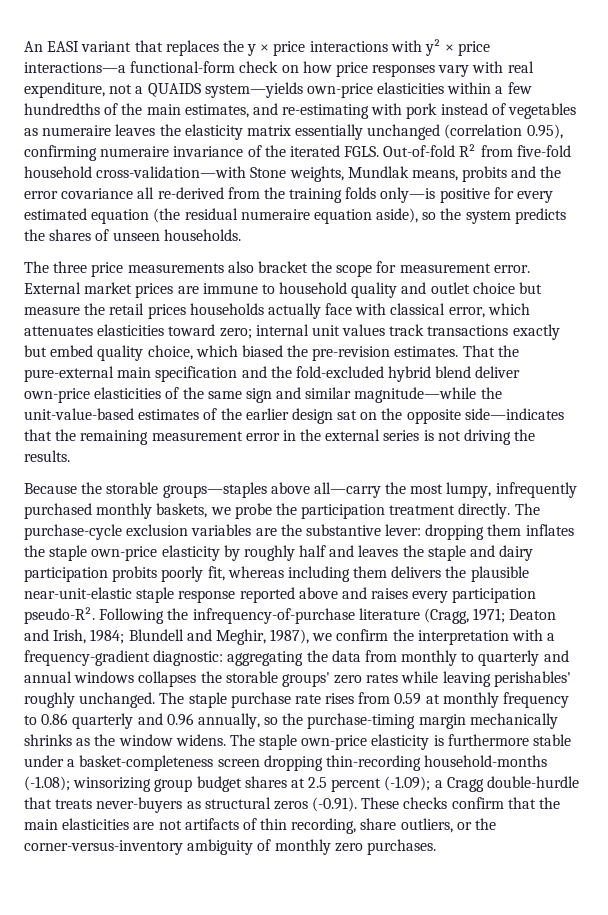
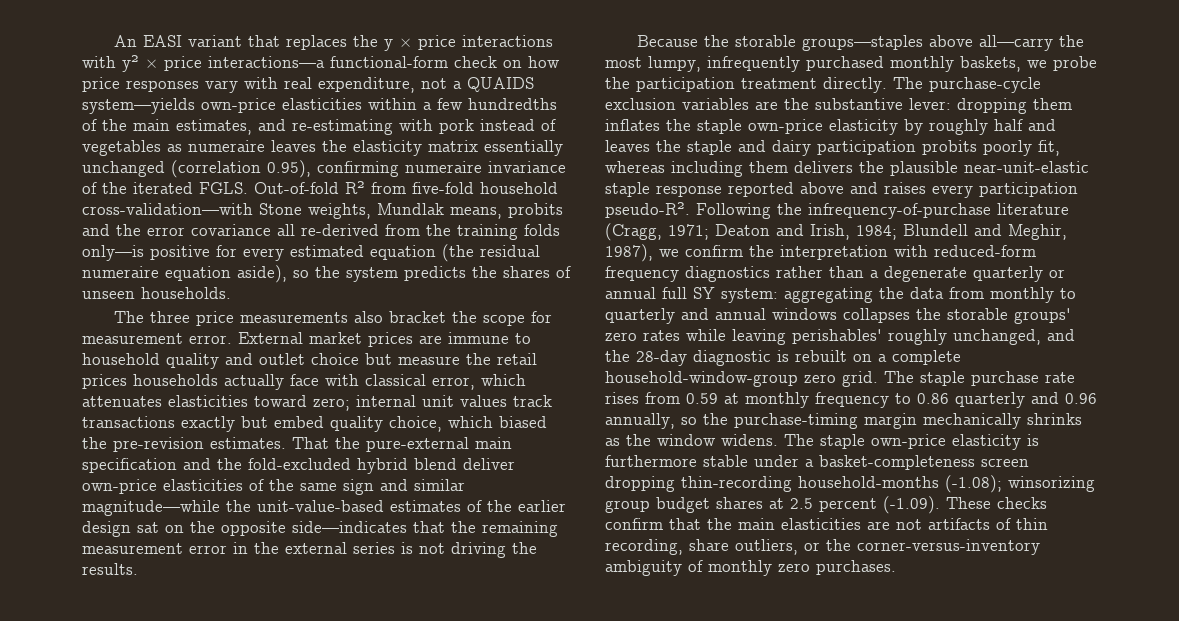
[547,633,556,641] [24,650,224,666] a frequency-gradient diagnostic: -> [934,245,1036,257] [605,266,1065,282] [605,287,778,303] reduced-form frequency diagnostics rather than a degenerate quarterly or annual full SY system:
[79,692,156,708] unchanged. -> [953,329,1075,345] [605,350,961,366] [605,371,878,387] unchanged, and the 28-day diagnostic is rebuilt on a complete household-window-group zero grid.
[384,776,580,792] [24,797,358,813] (-1.09); a Cragg double-hurdle that treats never-buyers as structural zeros (-0.91). -> [883,496,940,514] (-1.09).

